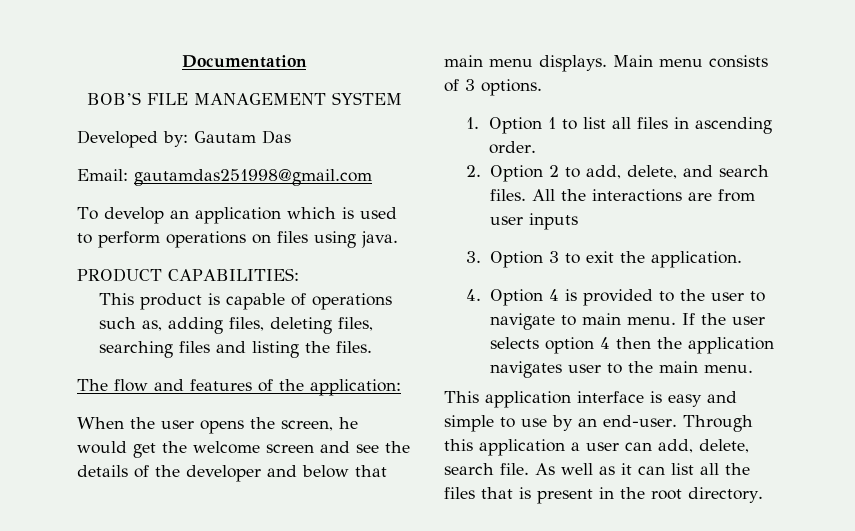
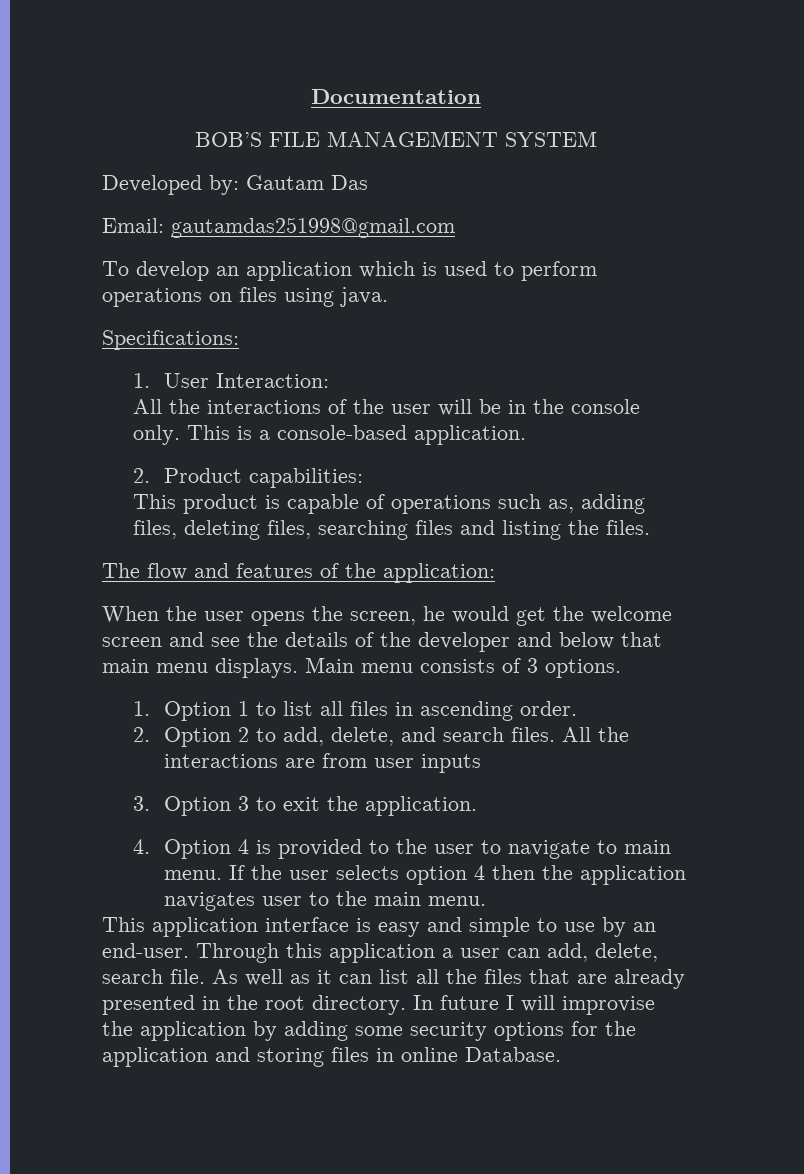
[77,268,299,282] PRODUCT CAPABILITIES: -> [102,330,239,350] [132,373,329,388] [132,399,640,416] [132,425,526,445] [132,468,363,488] Specifications: // 1. User Interaction: // All the interactions of the user will be in the console only. This is a console-based application. // 2. Product capabilities:
[519,487,593,504] is present -> [577,969,685,989] [102,995,195,1015] are already presented
(763, 495) none -> [413,995,655,1015] [102,1021,636,1041] [102,1047,561,1067] In future I will improvise the application by adding some security options for the application and storing files in online Database.

